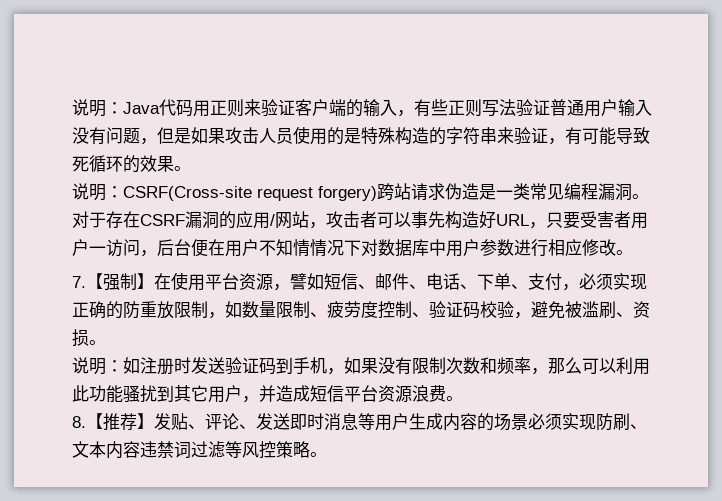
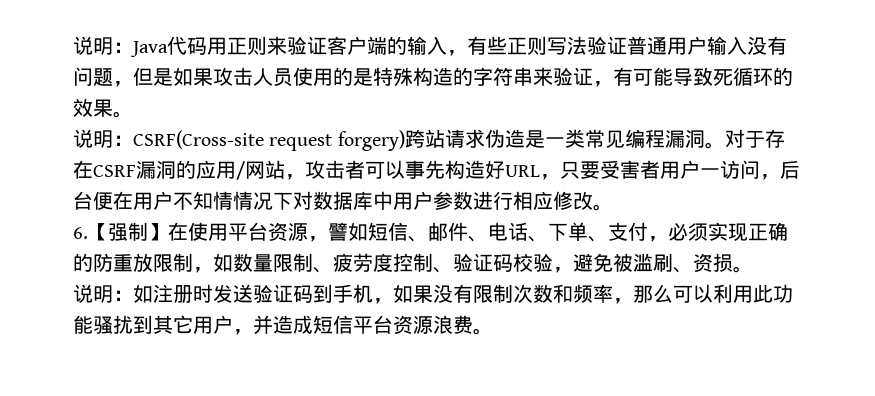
[72,276,86,288] 7. -> [73,227,88,239] 6.
[72,413,647,431] [72,441,327,459] // 8.【推荐】发贴、评论、发送即时消息等用户生成内容的场景必须实现防刷、文本内容违禁词过滤等风控策略。 -> (493, 331) none

